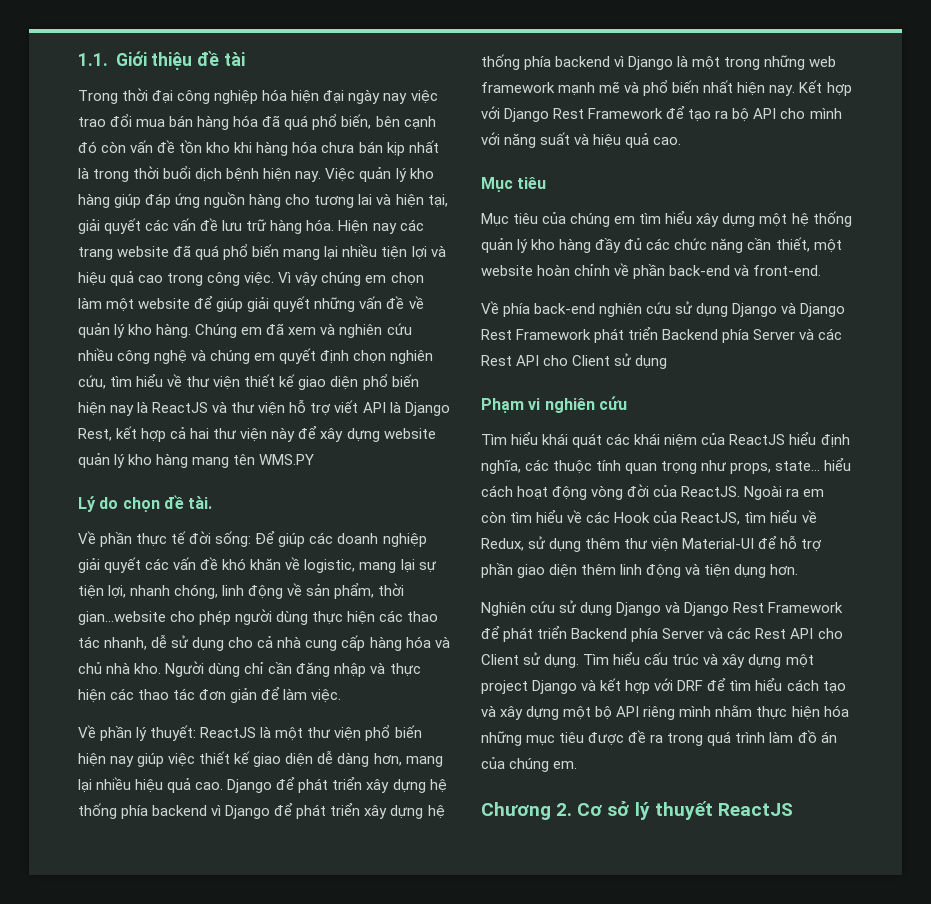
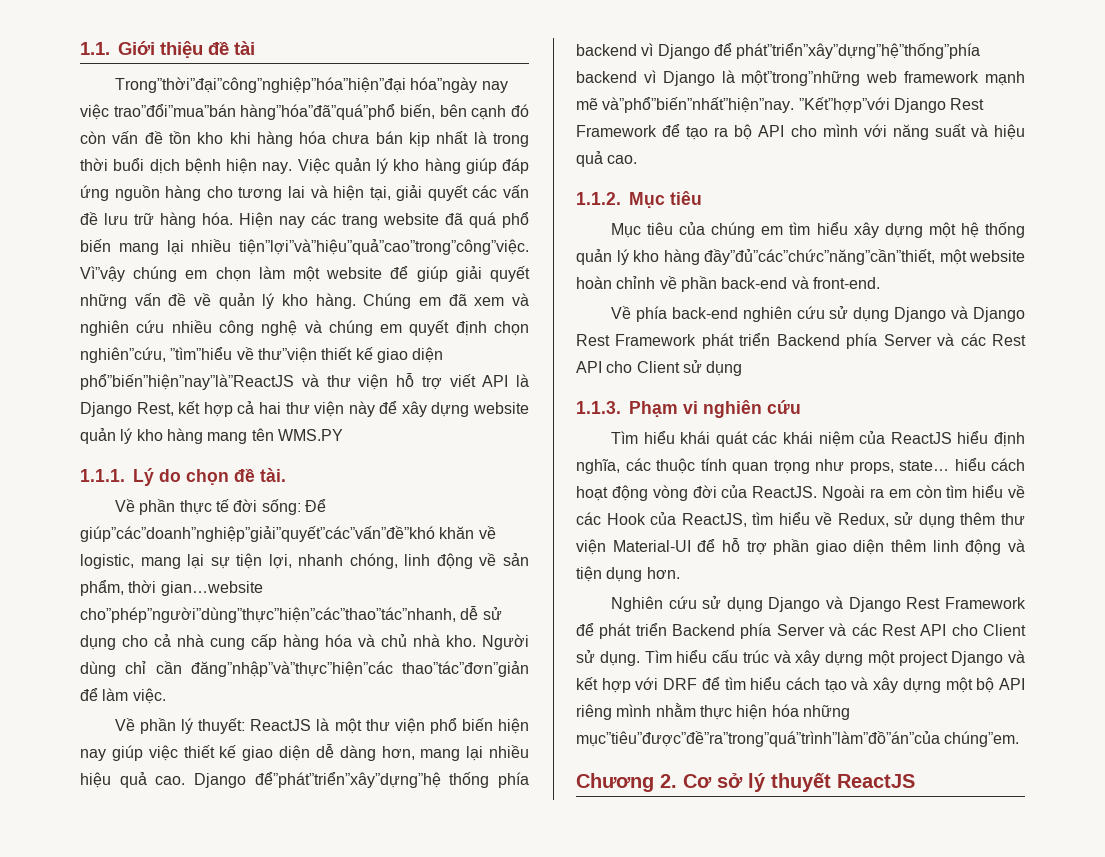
[78,88,438,104] [78,114,338,130] Trong thời đại công nghiệp hóa hiện đại ngày nay việc trao đổi mua bán hàng hóa đã quá phổ -> [114,77,508,93] [80,104,396,120] Trong”thời”đại”công”nghiệp”hóa”hiện”đại hóa”ngày nay việc trao”đổi”mua”bán hàng”hóa”đã”quá”phổ
[381,245,446,260] [78,271,319,286] tiện lợi và hiệu quả cao trong công việc. Vì vậy -> [239,239,529,255] [80,266,125,282] tiện”lợi”và”hiệu”quả”cao”trong”công”việc. Vì”vậy
[390,350,434,364] [78,374,419,390] [78,401,209,416] nghiên cứu, tìm hiểu về thư viện thiết kế giao diện phổ biến hiện nay là ReactJS -> [80,347,444,363] [80,374,294,390] nghiên”cứu, ”tìm”hiểu về thư”viện thiết kế giao diện phổ”biến”hiện”nay”là”ReactJS
(315, 459) none -> [80,469,125,482] 1.1.1.
[278,532,427,547] [78,557,247,573] giúp các doanh nghiệp giải quyết các vấn đề khó -> [80,526,435,542] giúp”các”doanh”nghiệp”giải”quyết”các”vấn”đề”khó
[170,609,439,625] [78,636,148,650] cho phép người dùng thực hiện các thao tác nhanh, -> [80,607,456,623] cho”phép”người”dùng”thực”hiện”các”thao”tác”nhanh,
[296,662,421,677] [78,688,258,703] đăng nhập và thực hiện các thao tác đơn giản -> [190,661,529,677] đăng”nhập”và”thực”hiện”các thao”tác”đơn”giản
[276,777,447,793] để phát triển xây dựng hệ -> [254,772,441,788] để”phát”triển”xây”dựng”hệ
[296,803,445,819] [481,54,552,70] phát triển xây dựng hệ thống phía -> [736,43,981,59] phát”triển”xây”dựng”hệ”thống”phía
[692,55,806,70] một trong những -> [741,70,861,86] một”trong”những
[624,80,852,96] [481,106,500,119] và phổ biến nhất hiện nay. Kết hợp với -> [602,97,890,113] và”phổ”biến”nhất”hiện”nay. ”Kết”hợp”với
(682, 141) none -> [576,192,621,205] 1.1.2.
[595,237,810,253] đầy đủ các chức năng cần thiết, -> [704,249,935,265] đầy”đủ”các”chức”năng”cần”thiết,
(668, 362) none -> [576,401,621,414] 1.1.3.
[526,730,837,746] [481,757,578,772] mục tiêu được đề ra trong quá trình làm đồ án của chúng em. -> [576,731,1020,747] mục”tiêu”được”đề”ra”trong”quá”trình”làm”đồ”án”của chúng”em.

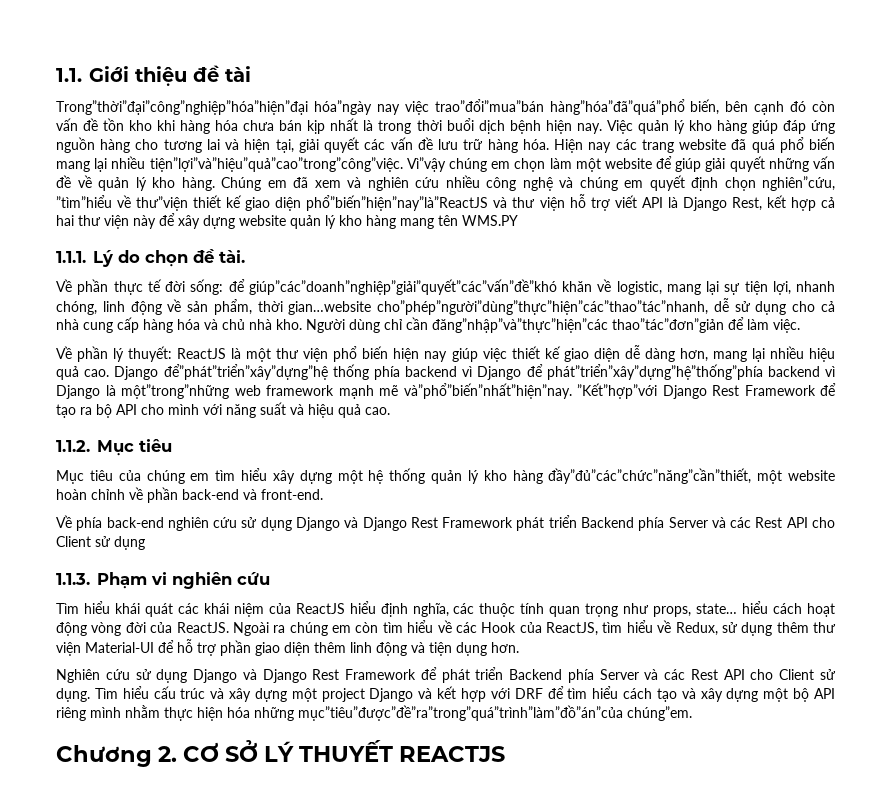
[304,499,326,512] Để -> [228,279,245,292] để
(884, 493) none -> [289,622,328,636] chúng
[683,773,915,792] Cơ sở lý thuyết ReactJS -> [183,740,506,762] CƠ SỞ LÝ THUYẾT REACTJS

